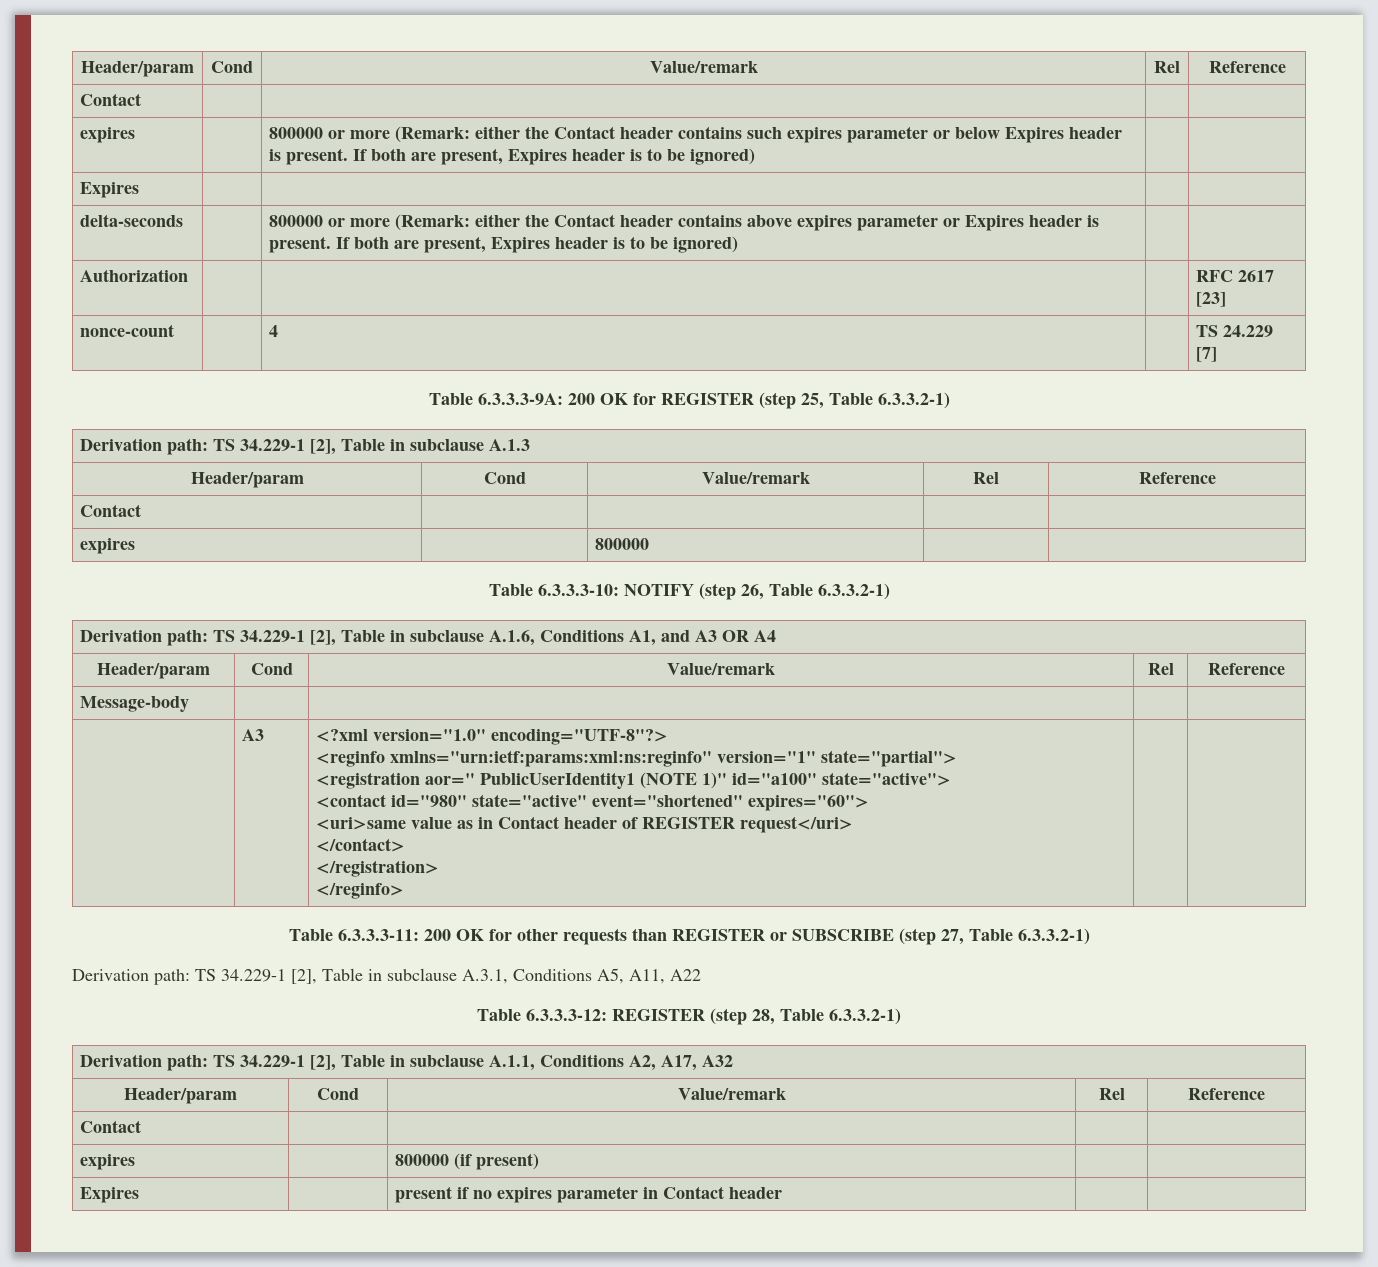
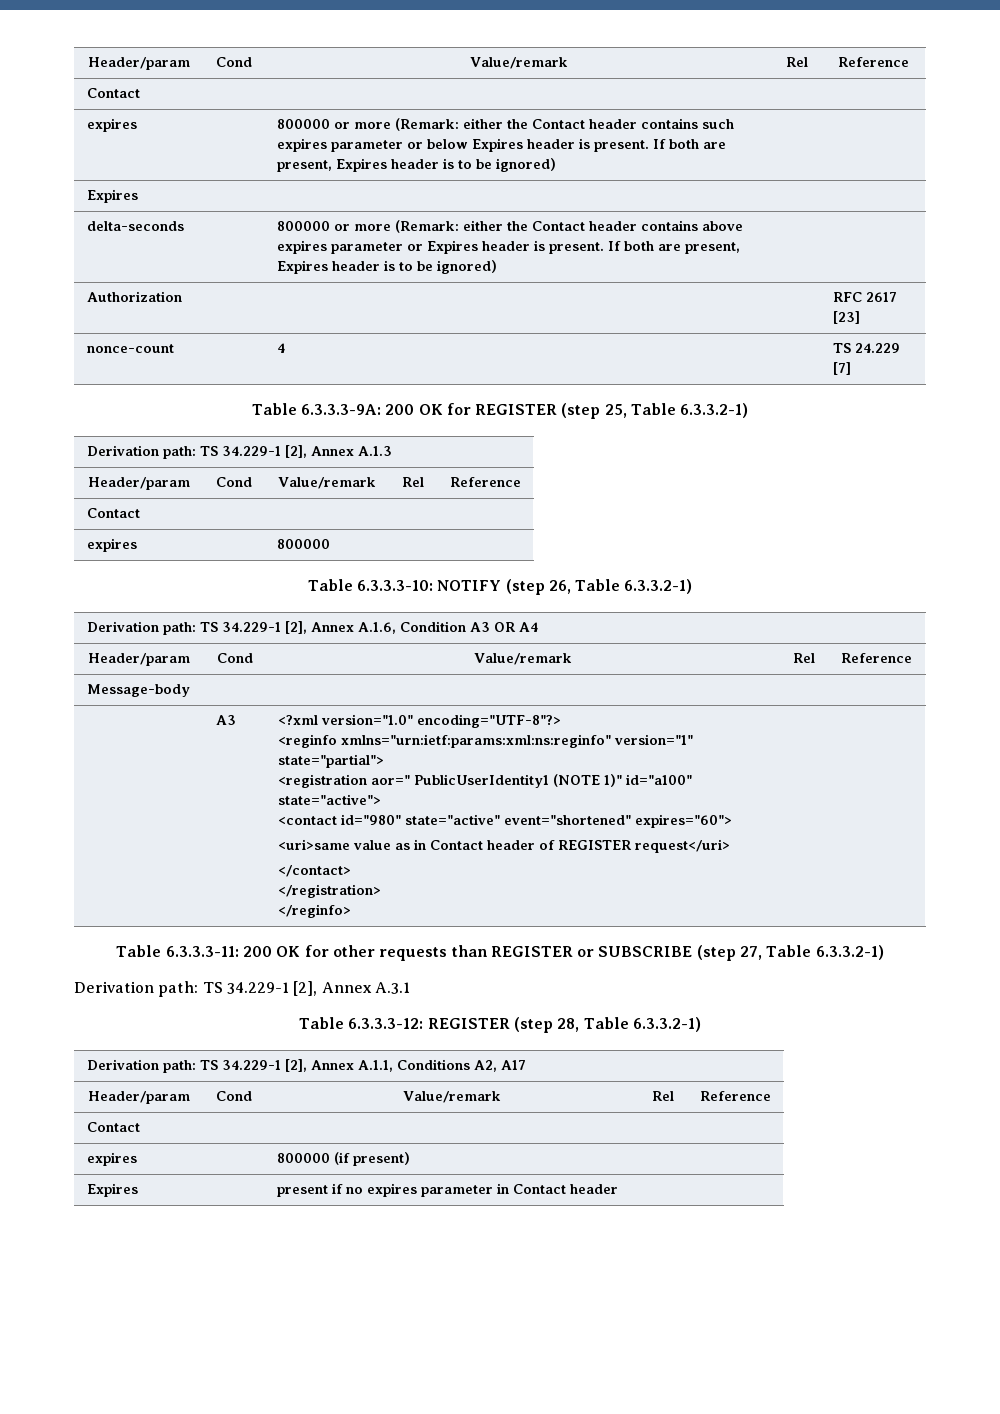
[341,439,485,451] Table in subclause -> [310,446,354,456] Annex
[341,629,691,646] Table in subclause A.1.6, Conditions A1, and -> [310,621,466,634] Annex A.1.6, Condition
[322,968,701,984] Table in subclause A.3.1, Conditions A5, A11, A22 -> [321,982,410,994] Annex A.3.1
[341,1055,485,1067] Table in subclause -> [310,1060,354,1070] Annex
[661,1055,734,1071] A17, A32 -> [500,1060,526,1070] A17

